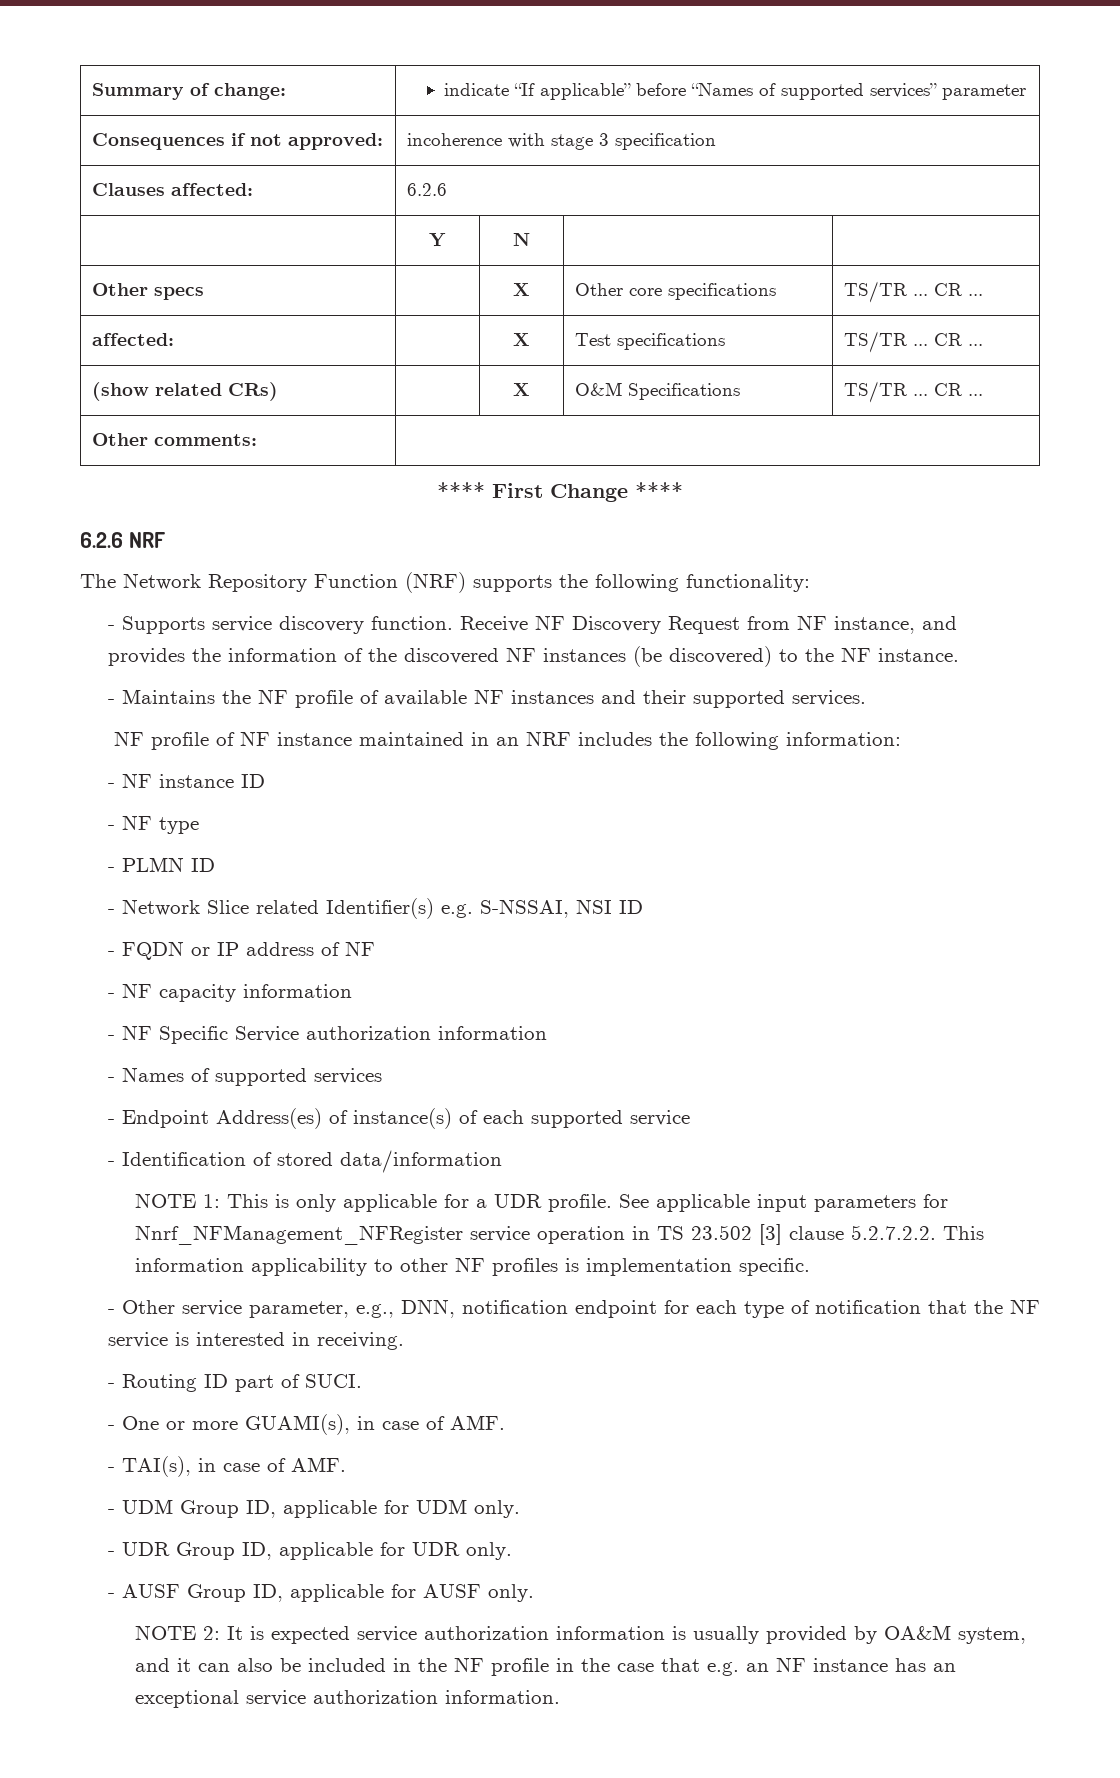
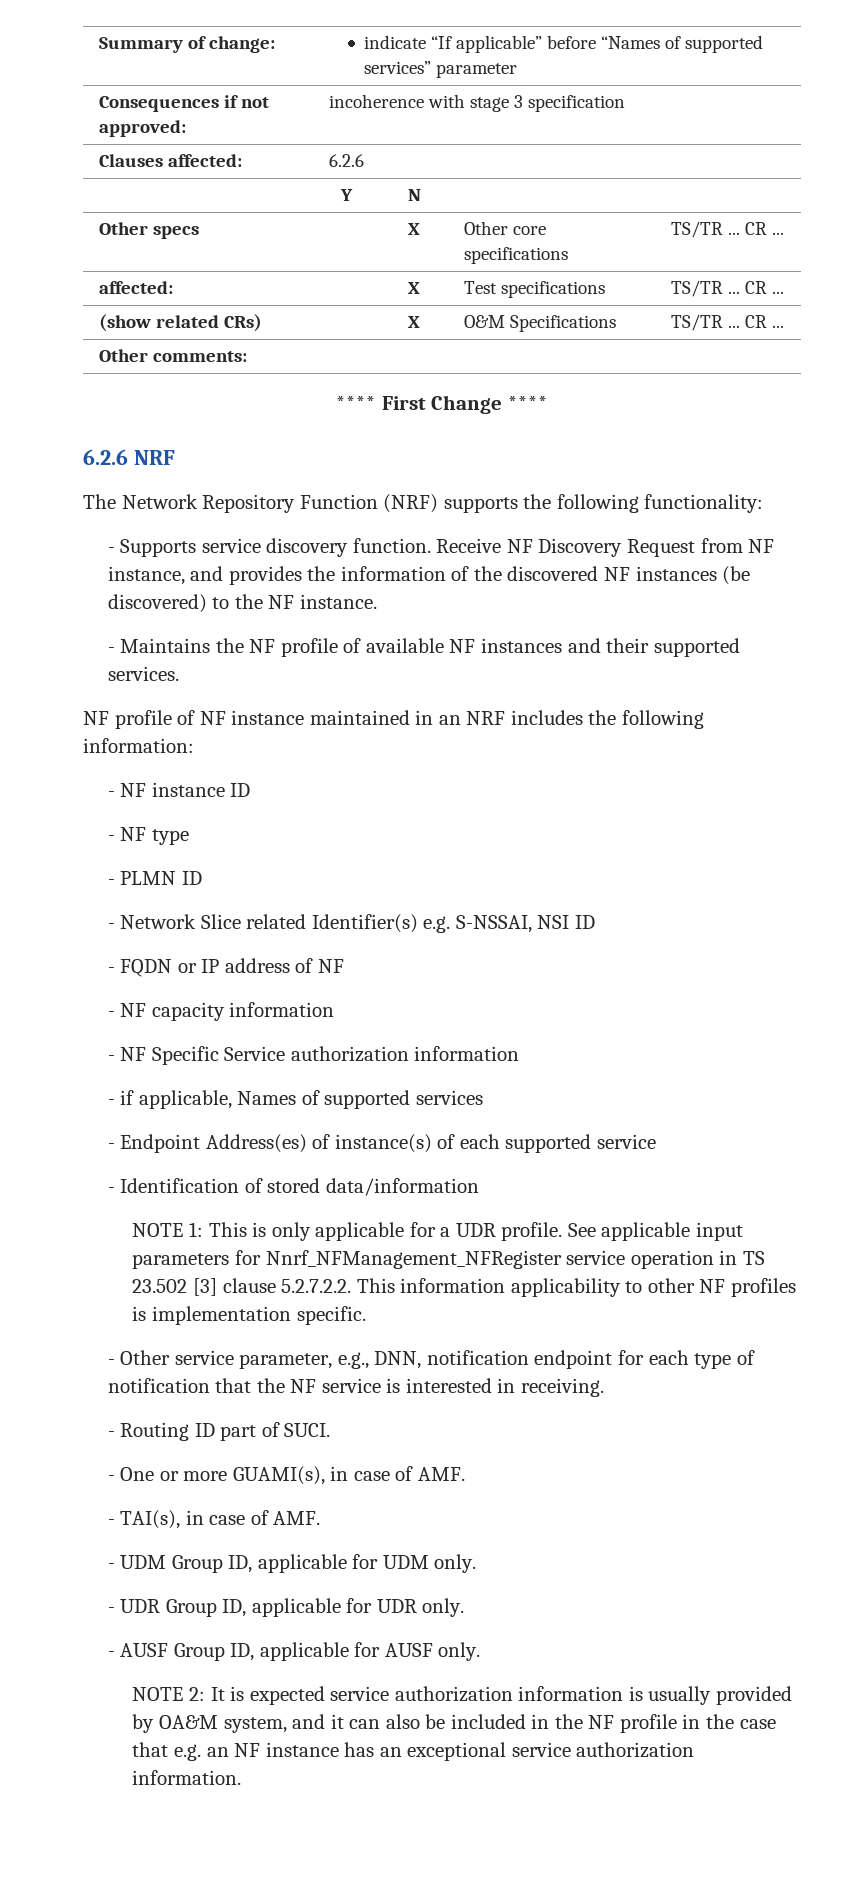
(115, 1079) none -> [120,1090,232,1109] if applicable,

